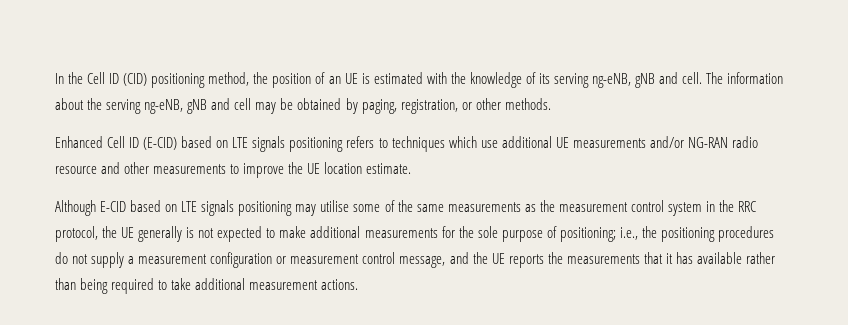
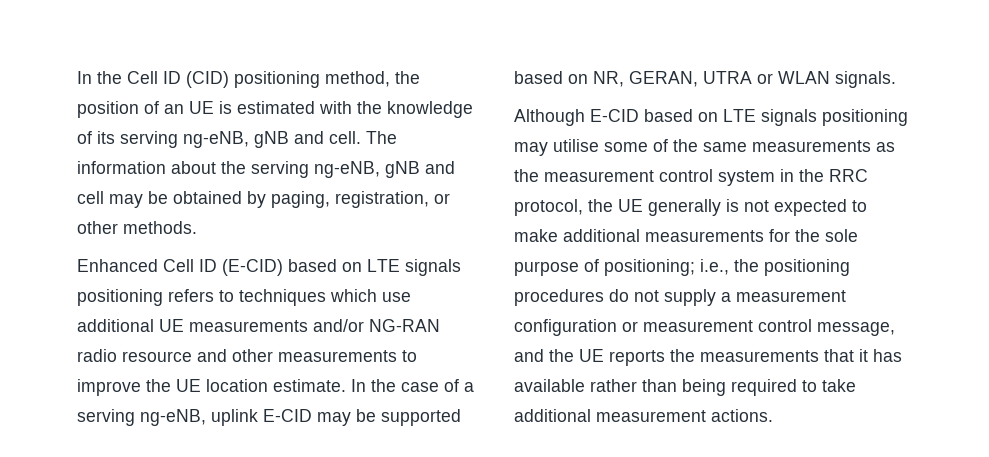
(412, 168) none -> [351,379,474,392] [77,409,461,426] [514,71,896,88] In the case of a serving ng-eNB, uplink E-CID may be supported based on NR, GERAN, UTRA or WLAN signals.

